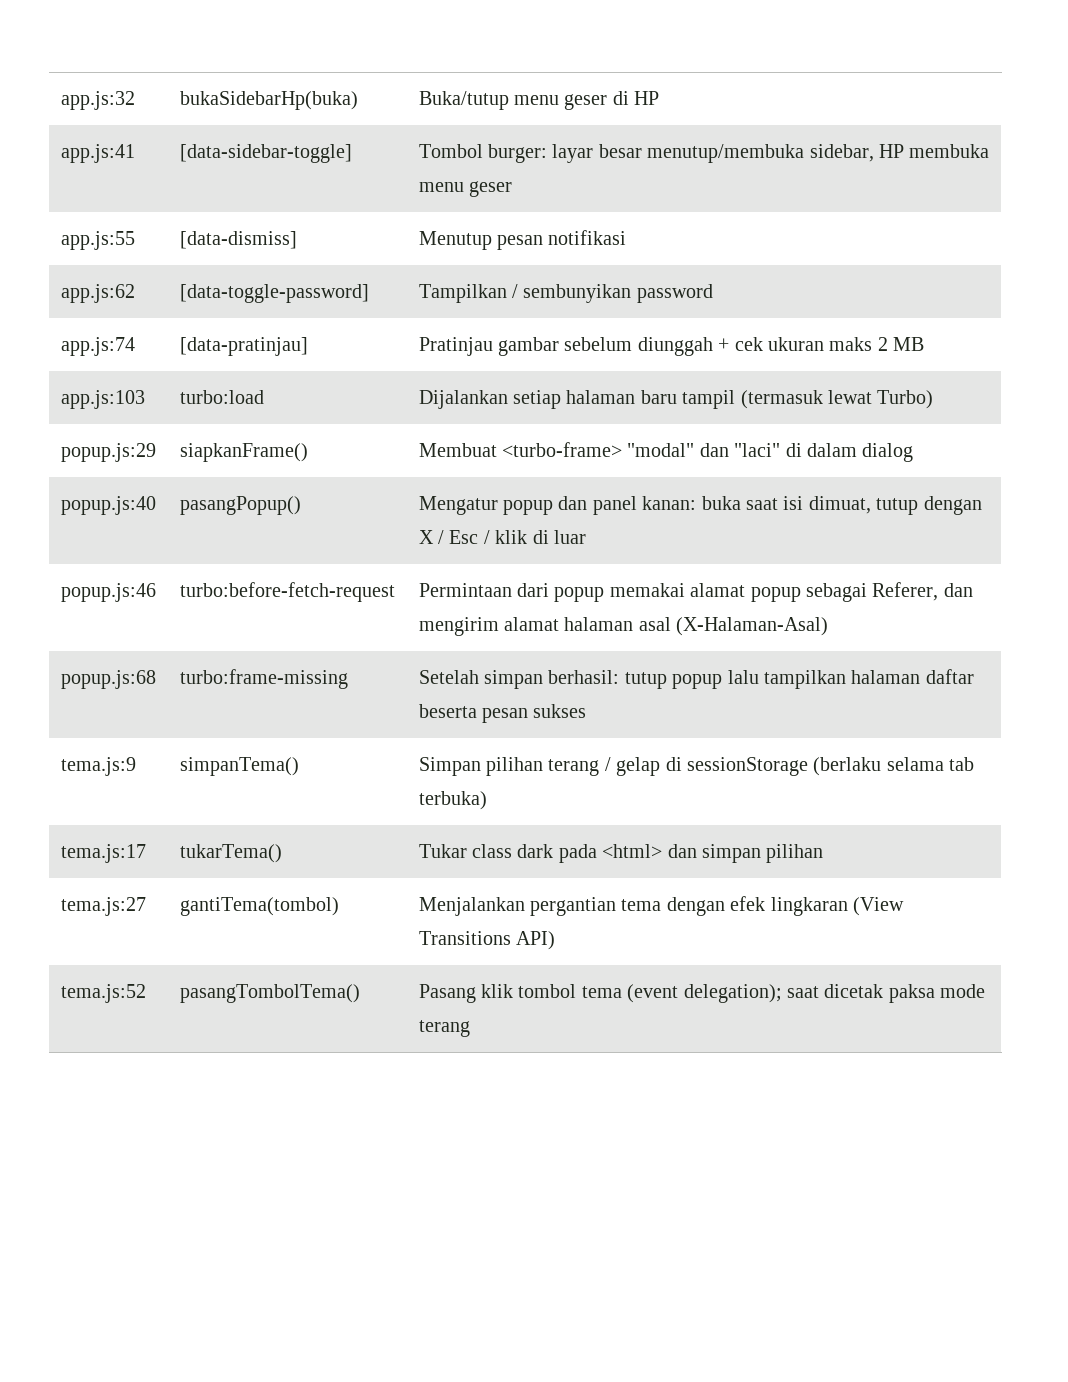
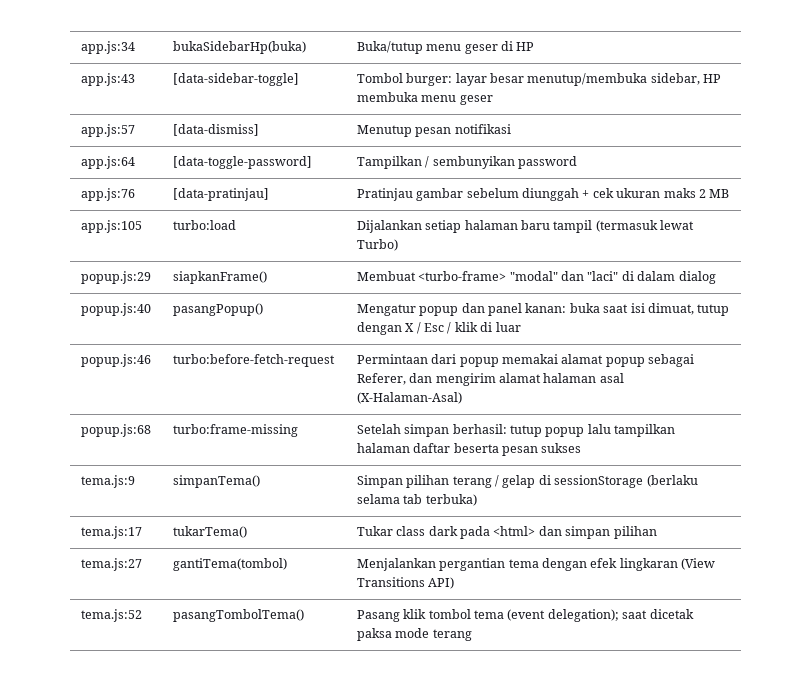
[60,91,135,110] app.js:32 -> [80,41,135,54] app.js:34
[60,144,135,163] app.js:41 -> [80,73,135,86] app.js:43
[60,231,135,250] app.js:55 -> [80,124,135,137] app.js:57
[60,284,135,303] app.js:62 -> [80,156,135,169] app.js:64
[60,337,135,356] app.js:74 -> [80,188,135,201] app.js:76
[60,390,145,409] app.js:103 -> [80,220,142,233] app.js:105

